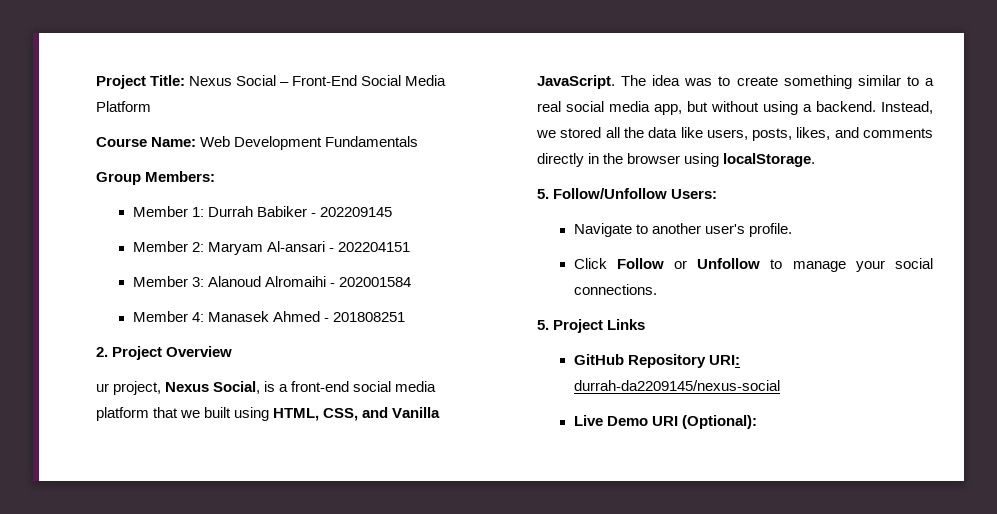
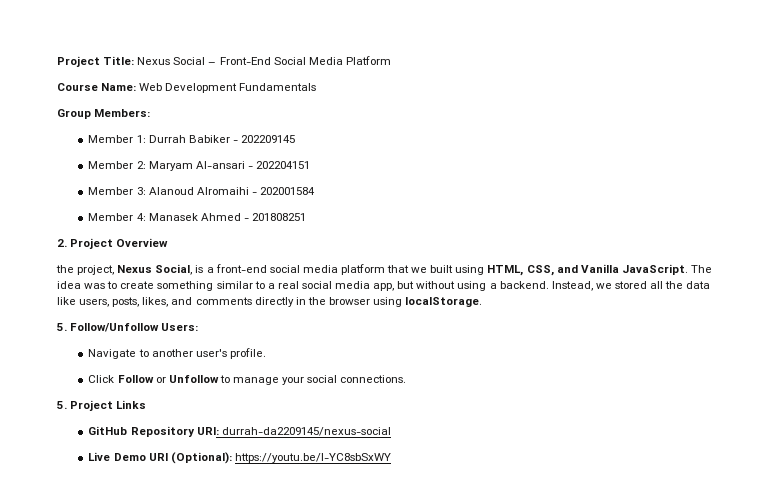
[96,383,109,392] ur -> [56,265,74,273] the
(757, 422) none -> [234,453,391,463] https://youtu.be/I-YC8sbSxWY

